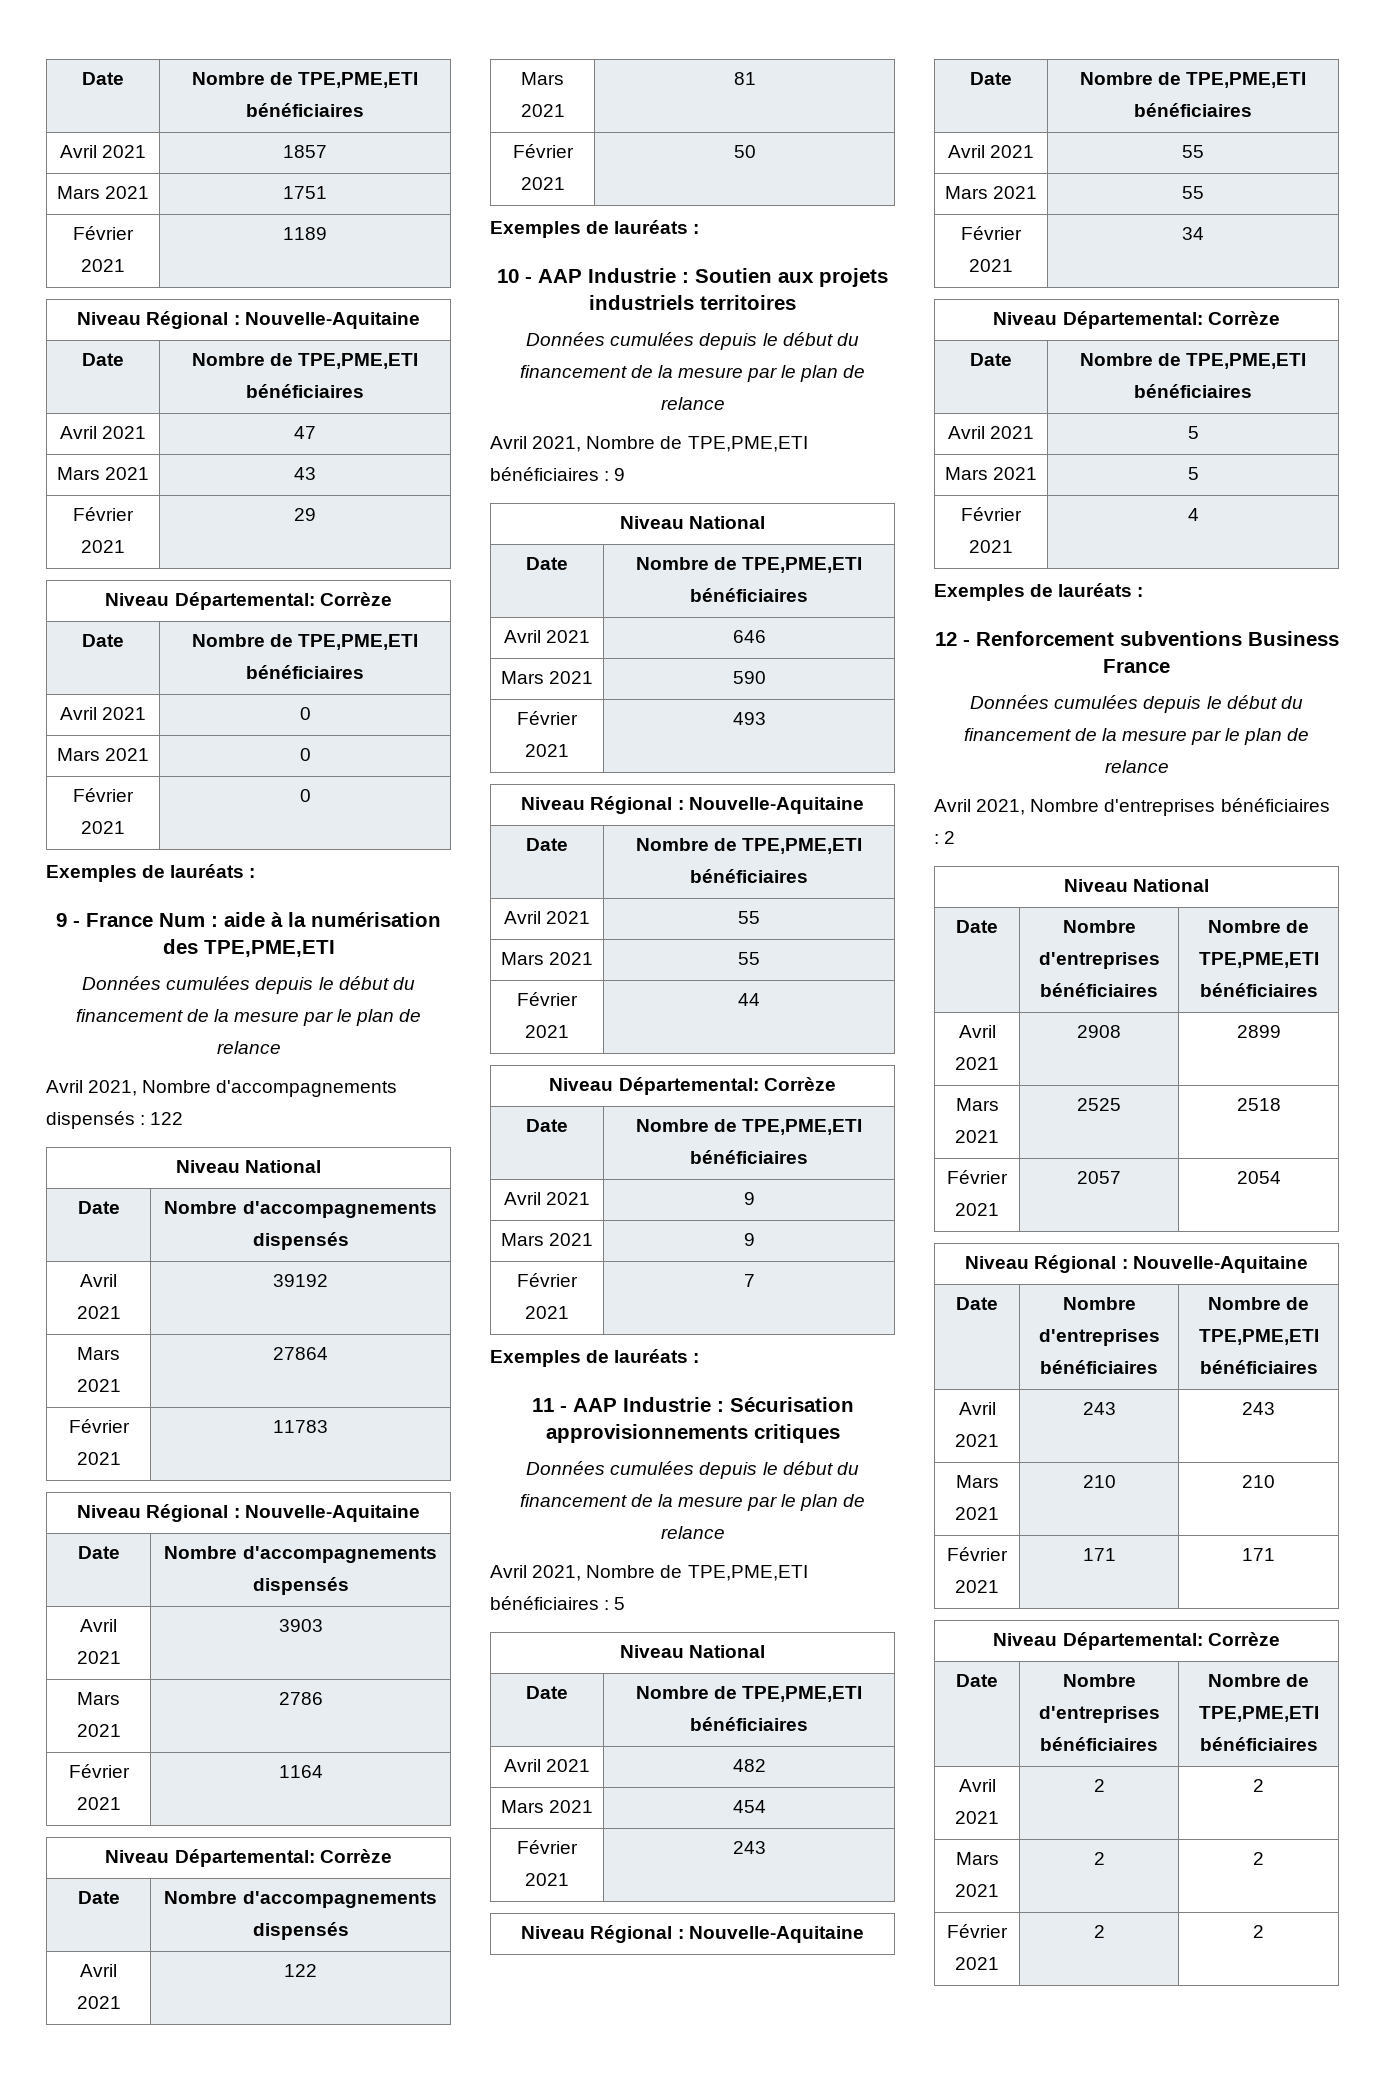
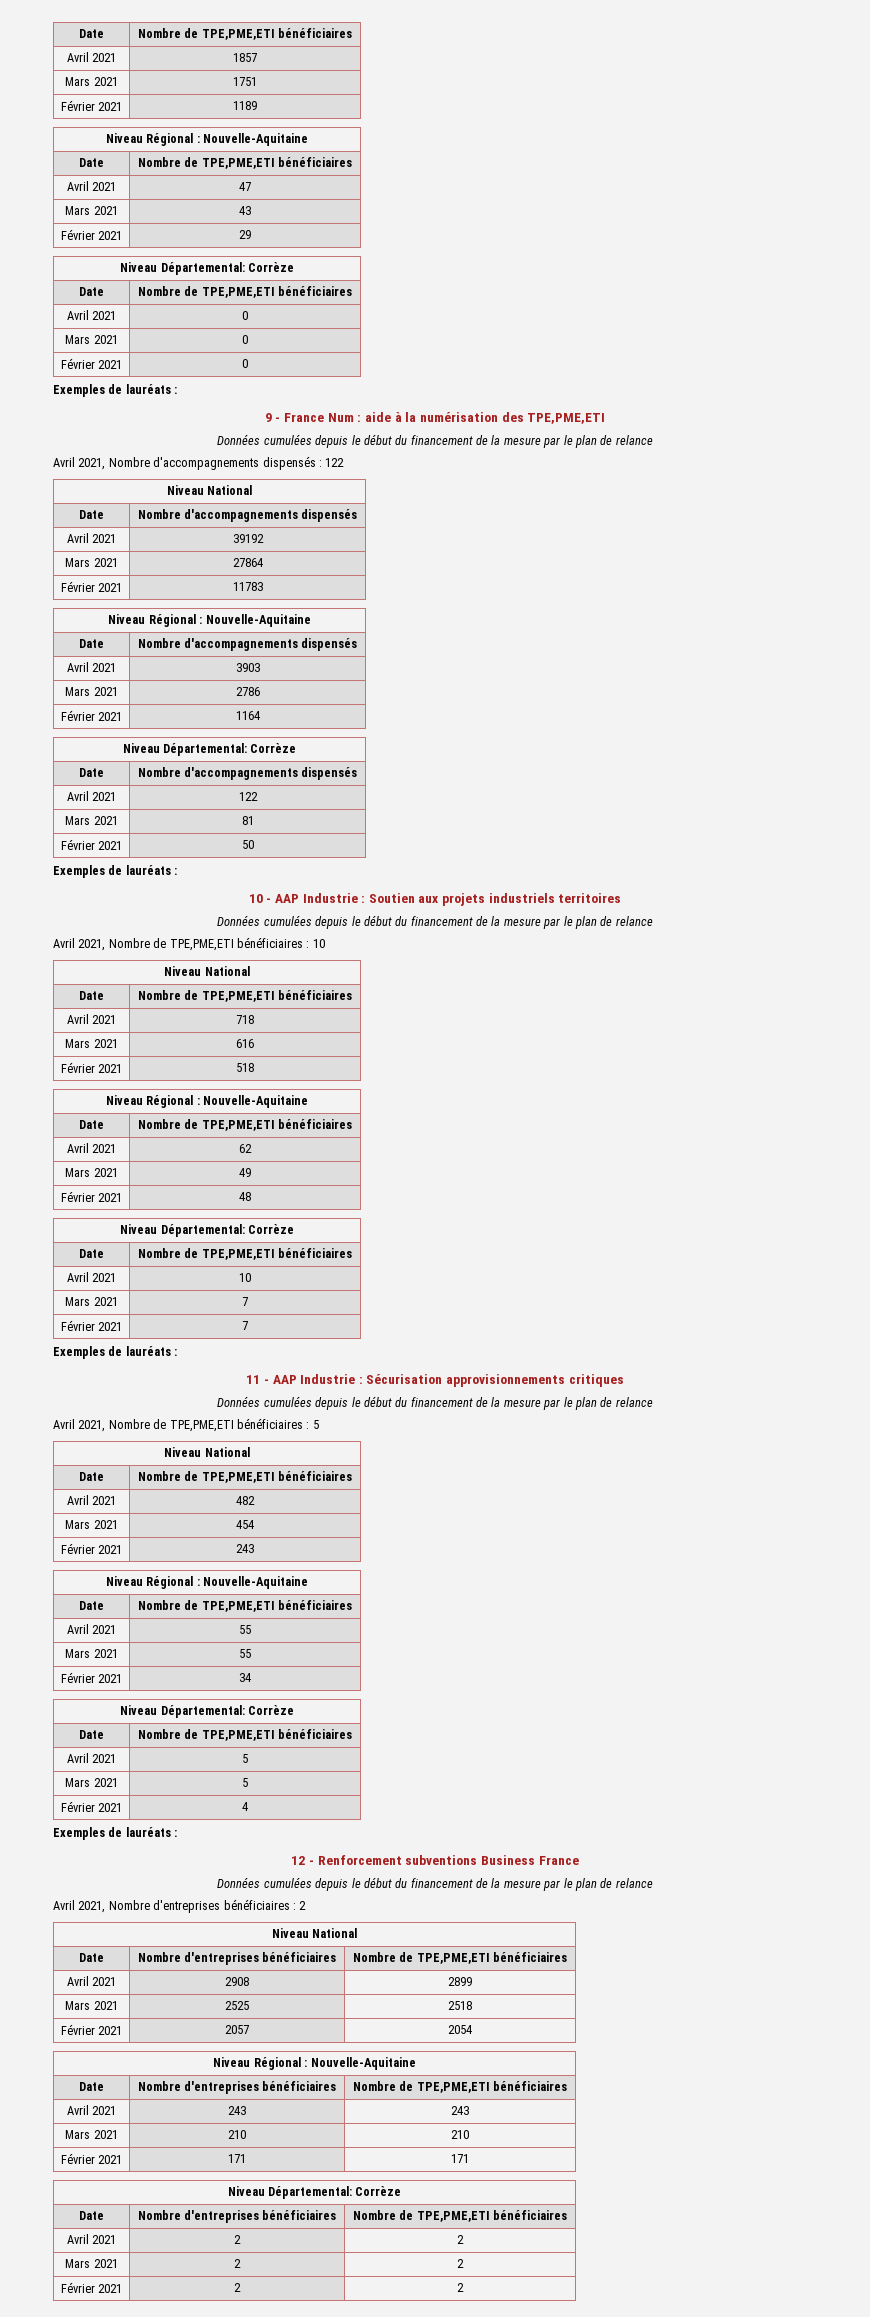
[614,468,626,481] [619,516,766,529] [526,557,568,570] [635,557,863,573] [690,588,808,602] [503,630,591,643] [732,630,766,643] [500,671,594,684] [732,671,766,684] [517,711,578,725] [525,744,569,757] [732,712,766,725] 9 // Niveau National // Date | Nombre de TPE,PME,ETI bénéficiaires // Avril 2021 | 646 // Mars 2021 | 590 // Février 2021 | 493 -> [312,939,325,948] [164,966,250,976] [79,991,104,1000] [137,990,353,1002] [66,1014,117,1024] [236,1015,255,1024] [65,1039,118,1048] [236,1039,255,1048] [60,1062,123,1073] [236,1063,255,1072] 10 // Niveau National // Date | Nombre de TPE,PME,ETI bénéficiaires // Avril 2021 | 718 // Mars 2021 | 616 // Février 2021 | 518
[738,911,760,924] [500,952,594,965] [738,952,760,965] [517,992,578,1006] [525,1025,569,1038] [738,993,760,1006] 55 // Mars 2021 | 55 // Février 2021 | 44 -> [239,1144,253,1153] [65,1168,118,1177] [239,1168,252,1177] [60,1191,123,1202] [239,1192,252,1201] 62 // Mars 2021 | 49 // Février 2021 | 48
[743,1192,755,1205] [500,1233,594,1246] [743,1233,755,1246] 9 // Mars 2021 | 9 -> [239,1273,252,1282] [65,1297,118,1306] [242,1297,249,1306] 10 // Mars 2021 | 7

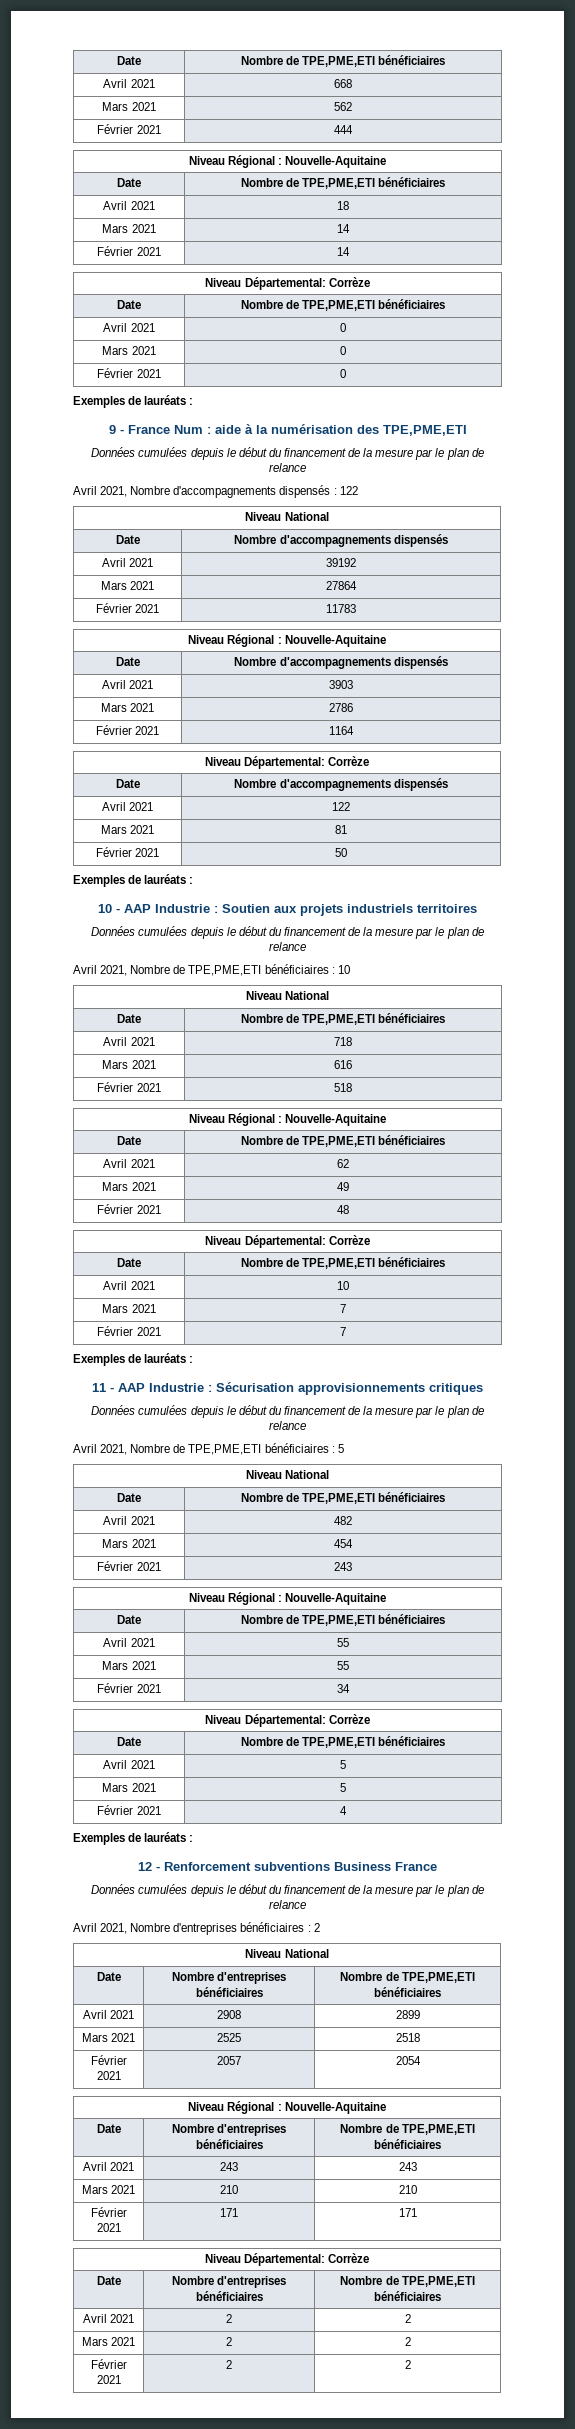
[79,29,104,38] [137,28,353,40] [66,52,117,62] [233,53,257,62] [65,77,118,86] [233,77,257,86] [60,100,123,111] [233,101,257,110] Date | Nombre de TPE,PME,ETI bénéficiaires // Avril 2021 | 1857 // Mars 2021 | 1751 // Février 2021 | 1189 -> [117,56,141,65] [240,55,446,67] [103,79,155,88] [334,79,352,88] [102,102,156,111] [334,102,352,111] [97,124,161,134] [334,125,353,134] Date | Nombre de TPE,PME,ETI bénéficiaires // Avril 2021 | 668 // Mars 2021 | 562 // Février 2021 | 444
[239,182,252,191] [65,206,118,215] [239,206,252,215] [60,229,123,240] [239,230,252,239] 47 // Mars 2021 | 43 // Février 2021 | 29 -> [336,201,349,210] [102,224,156,233] [336,224,350,233] [97,246,161,256] [336,247,350,256] 18 // Mars 2021 | 14 // Février 2021 | 14

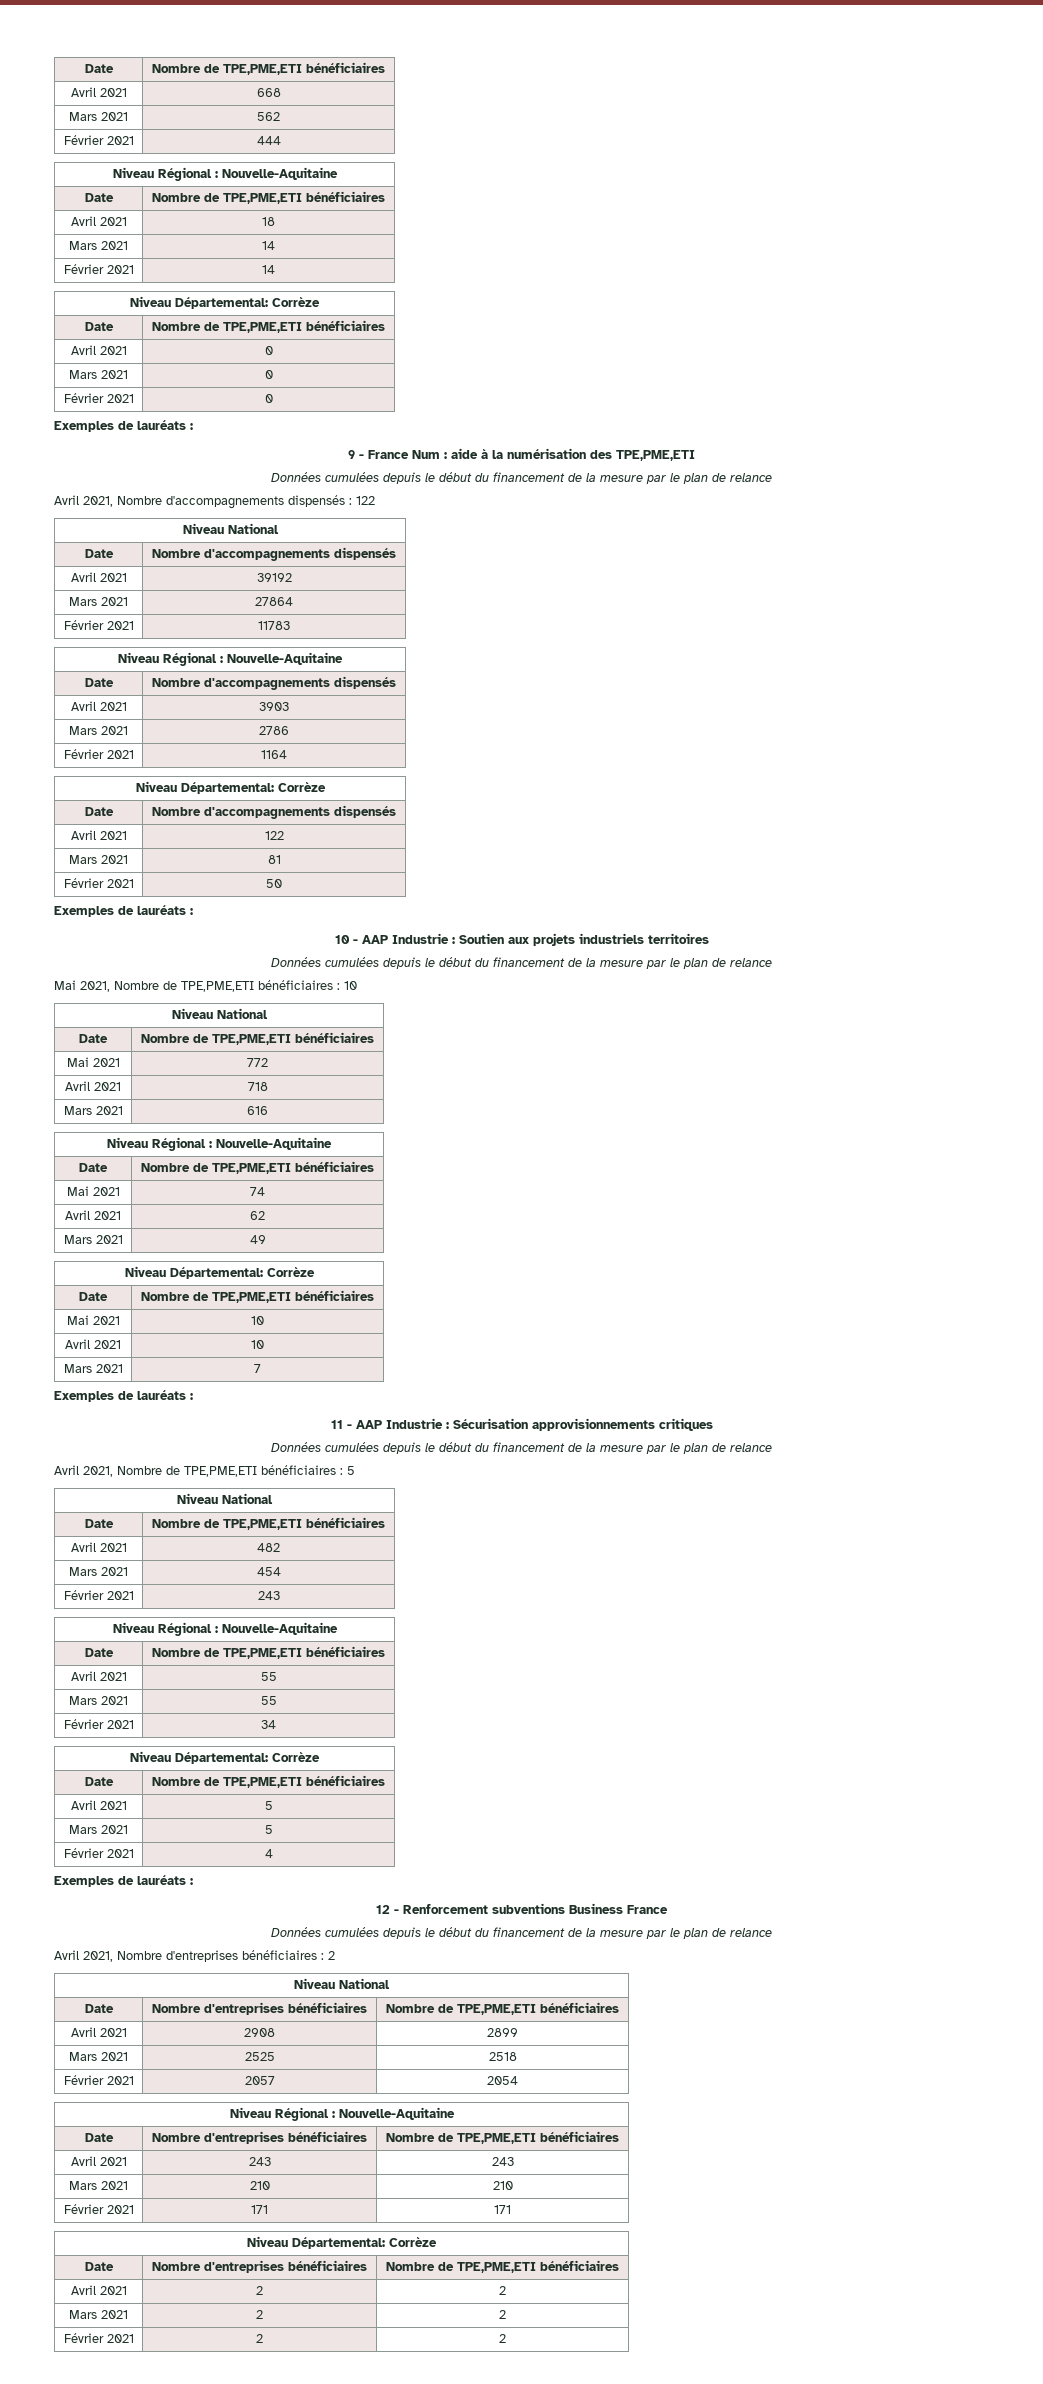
[73,965,97,974] Avril -> [54,980,76,990] Mai
(446, 1018) none -> [66,1057,120,1067] [247,1058,268,1067] // Mai 2021 | 772
[97,1082,161,1092] [334,1083,352,1092] [188,1113,387,1126] [117,1136,141,1145] [240,1135,446,1147] // Février 2021 | 518 // Niveau Régional : Nouvelle-Aquitaine // Date | Nombre de TPE,PME,ETI bénéficiaires -> [107,1137,332,1151] [79,1163,108,1172] [141,1161,374,1174] [66,1186,120,1196] [250,1187,265,1196] // Niveau Régional : Nouvelle-Aquitaine // Date | Nombre de TPE,PME,ETI bénéficiaires // Mai 2021 | 74
[97,1204,161,1214] [336,1205,349,1214] [205,1235,370,1248] [117,1258,141,1267] [240,1257,446,1269] // Février 2021 | 48 // Niveau Départemental: Corrèze // Date | Nombre de TPE,PME,ETI bénéficiaires -> [124,1266,315,1279] [79,1292,108,1301] [141,1290,374,1303] [66,1315,120,1325] [251,1316,264,1325] // Niveau Départemental: Corrèze // Date | Nombre de TPE,PME,ETI bénéficiaires // Mai 2021 | 10
[97,1326,161,1336] [339,1327,346,1336] // Février 2021 | 7 -> (261, 1368) none

